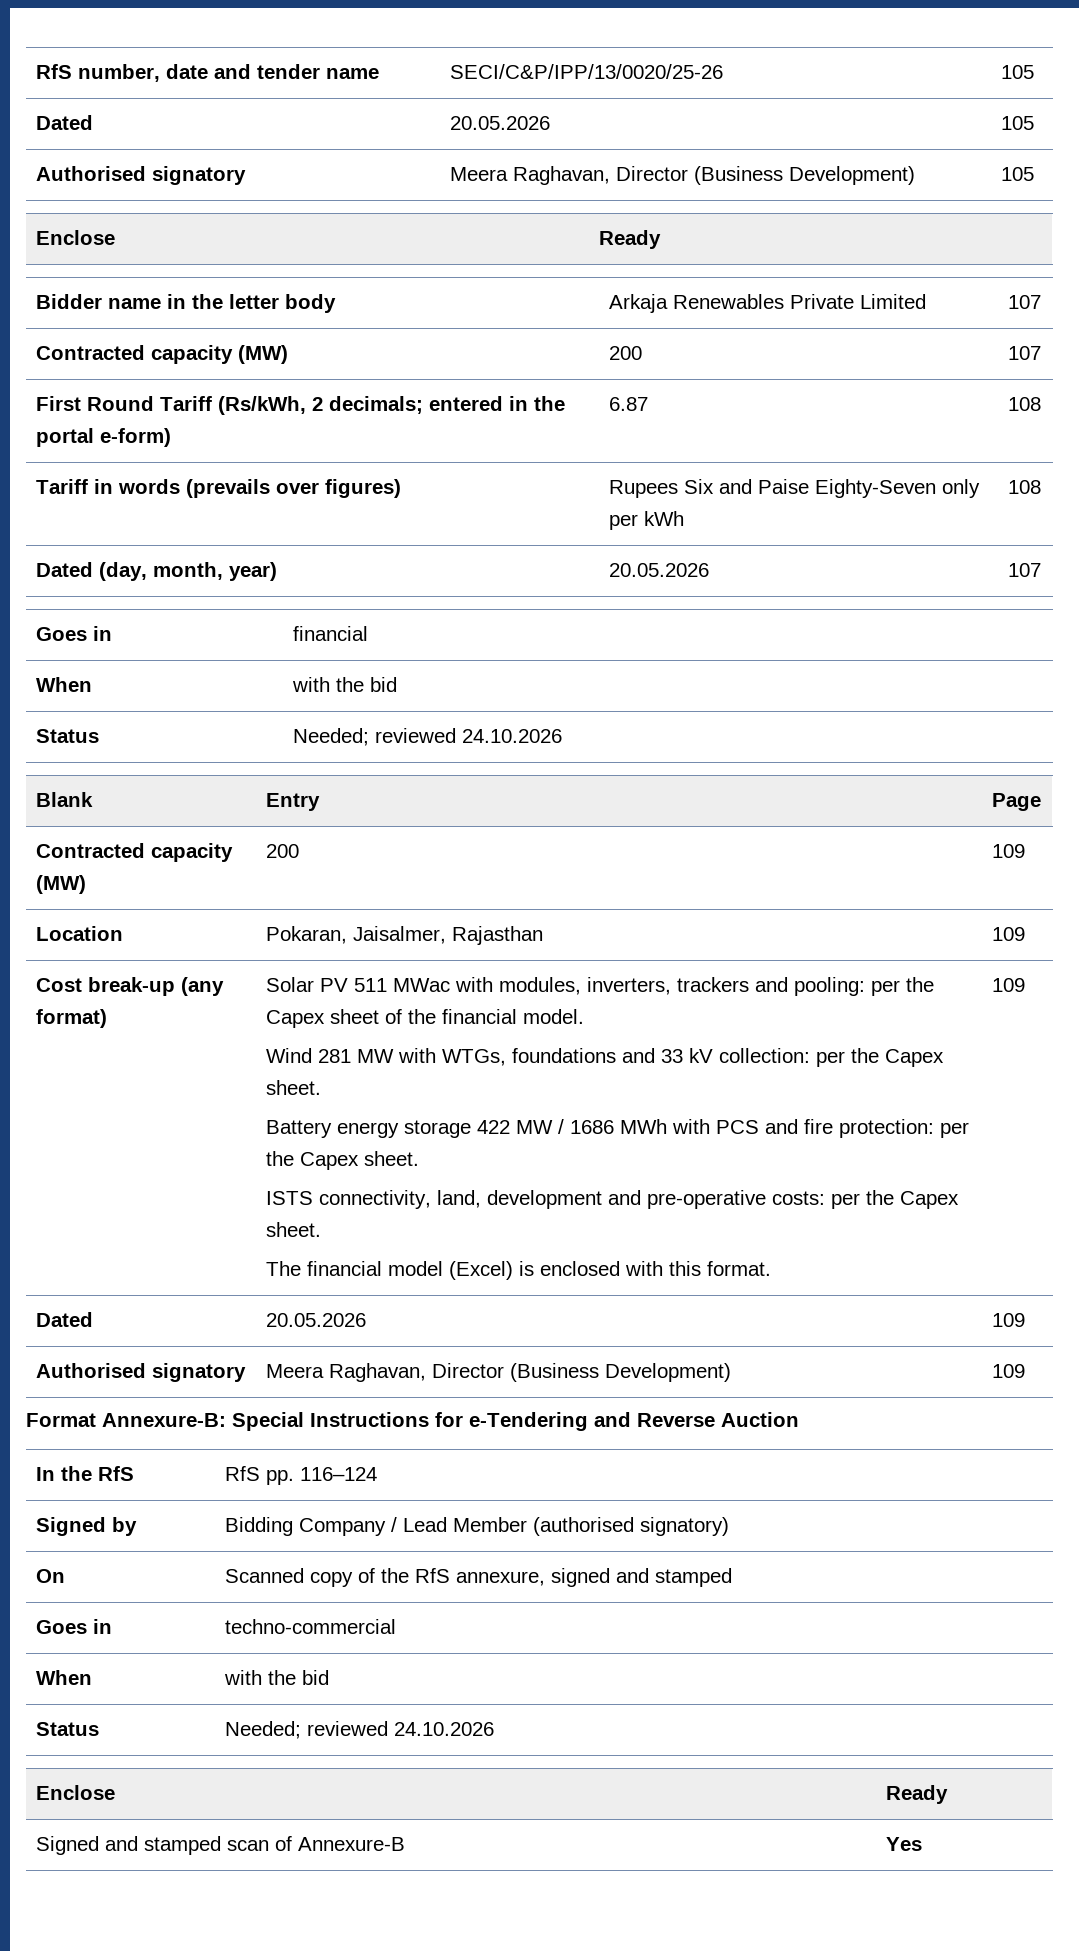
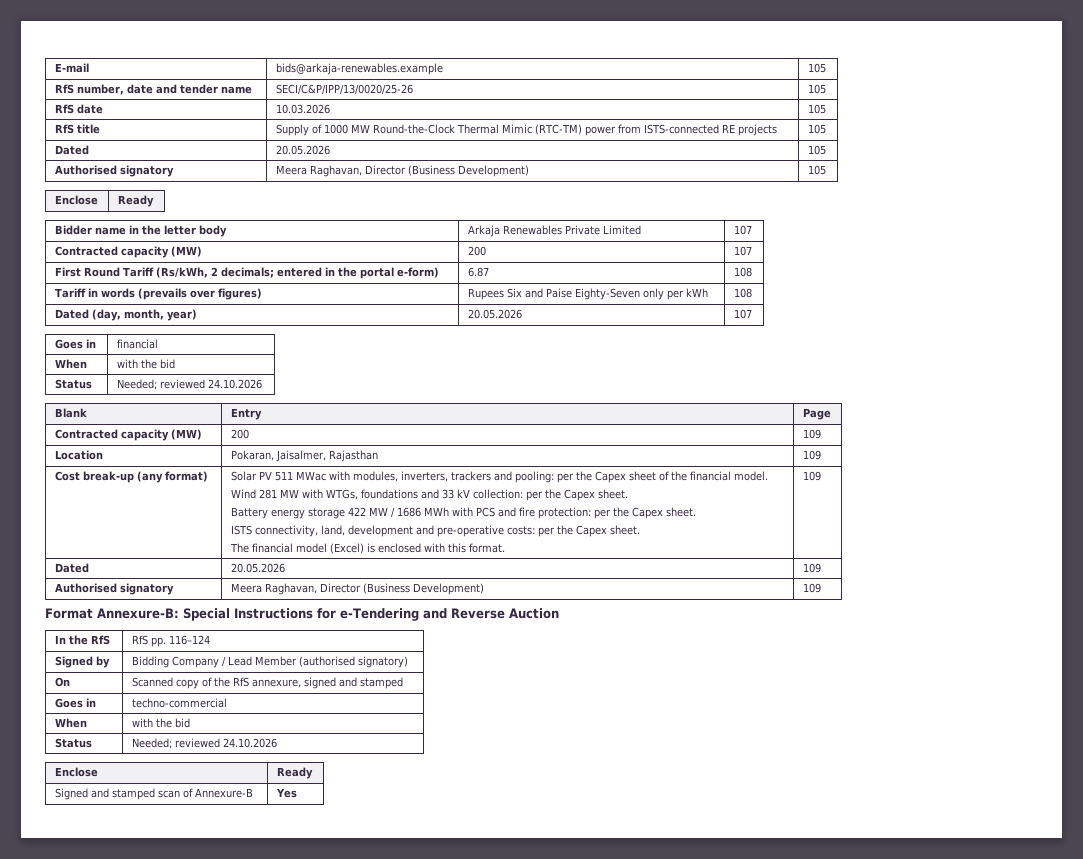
(35, 71) none -> [54,63,89,73] [275,63,443,75] [807,63,826,73] E-mail | bids@arkaja-renewables.example | 105 //
(1034, 72) none -> [54,104,103,114] [275,104,330,114] [807,104,826,114] [54,124,100,134] [275,124,777,136] [807,124,826,134] // RfS date | 10.03.2026 | 105 // RfS title | Supply of 1000 MW Round-the-Clock Thermal Mimic (RTC-TM) power from ISTS-connected RE projects | 105

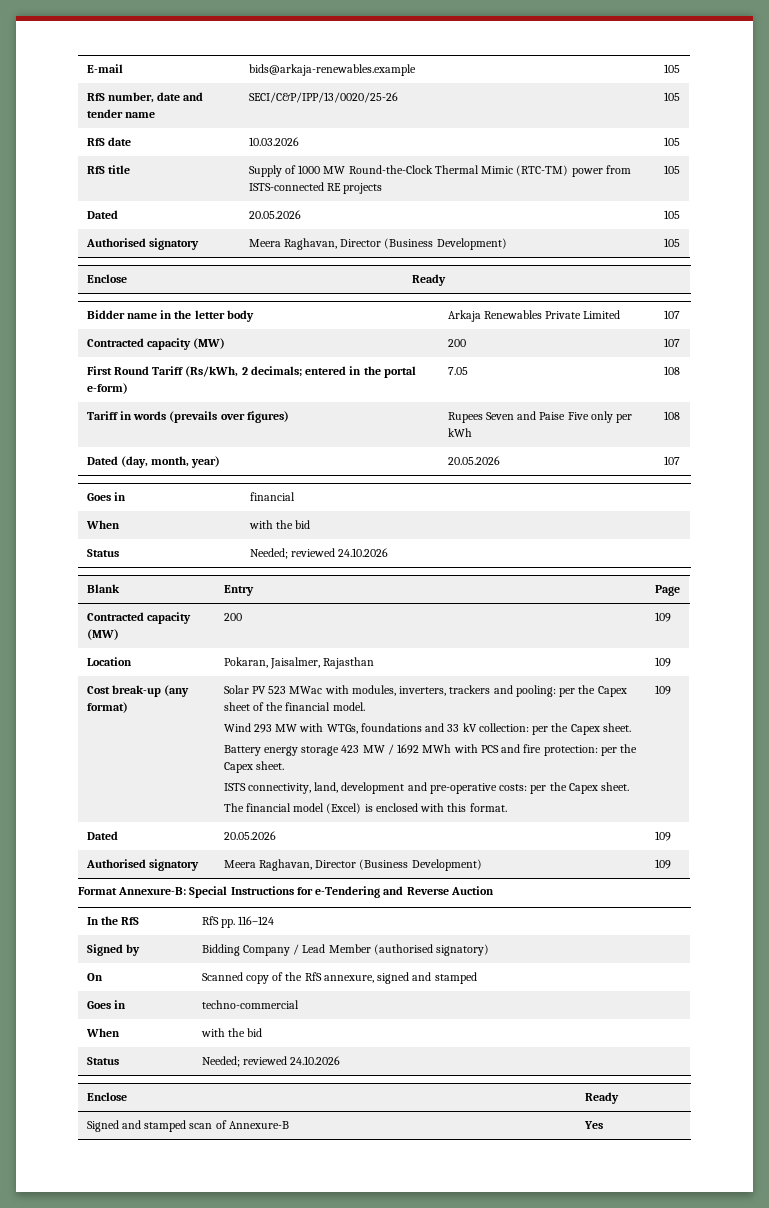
[467,267,489,277] 6.87 -> [447,367,468,375] 7.05
[506,288,522,298] Six -> [485,412,514,420] Seven
[574,288,640,300] Eighty-Seven -> [567,412,589,420] Five
[274,471,293,481] 511 -> [268,686,287,694] 523
[258,489,277,499] 281 -> [253,724,272,733] 293
[347,507,366,516] 422 -> [341,745,360,753] 423
[396,507,421,517] 1686 -> [397,744,420,754] 1692

